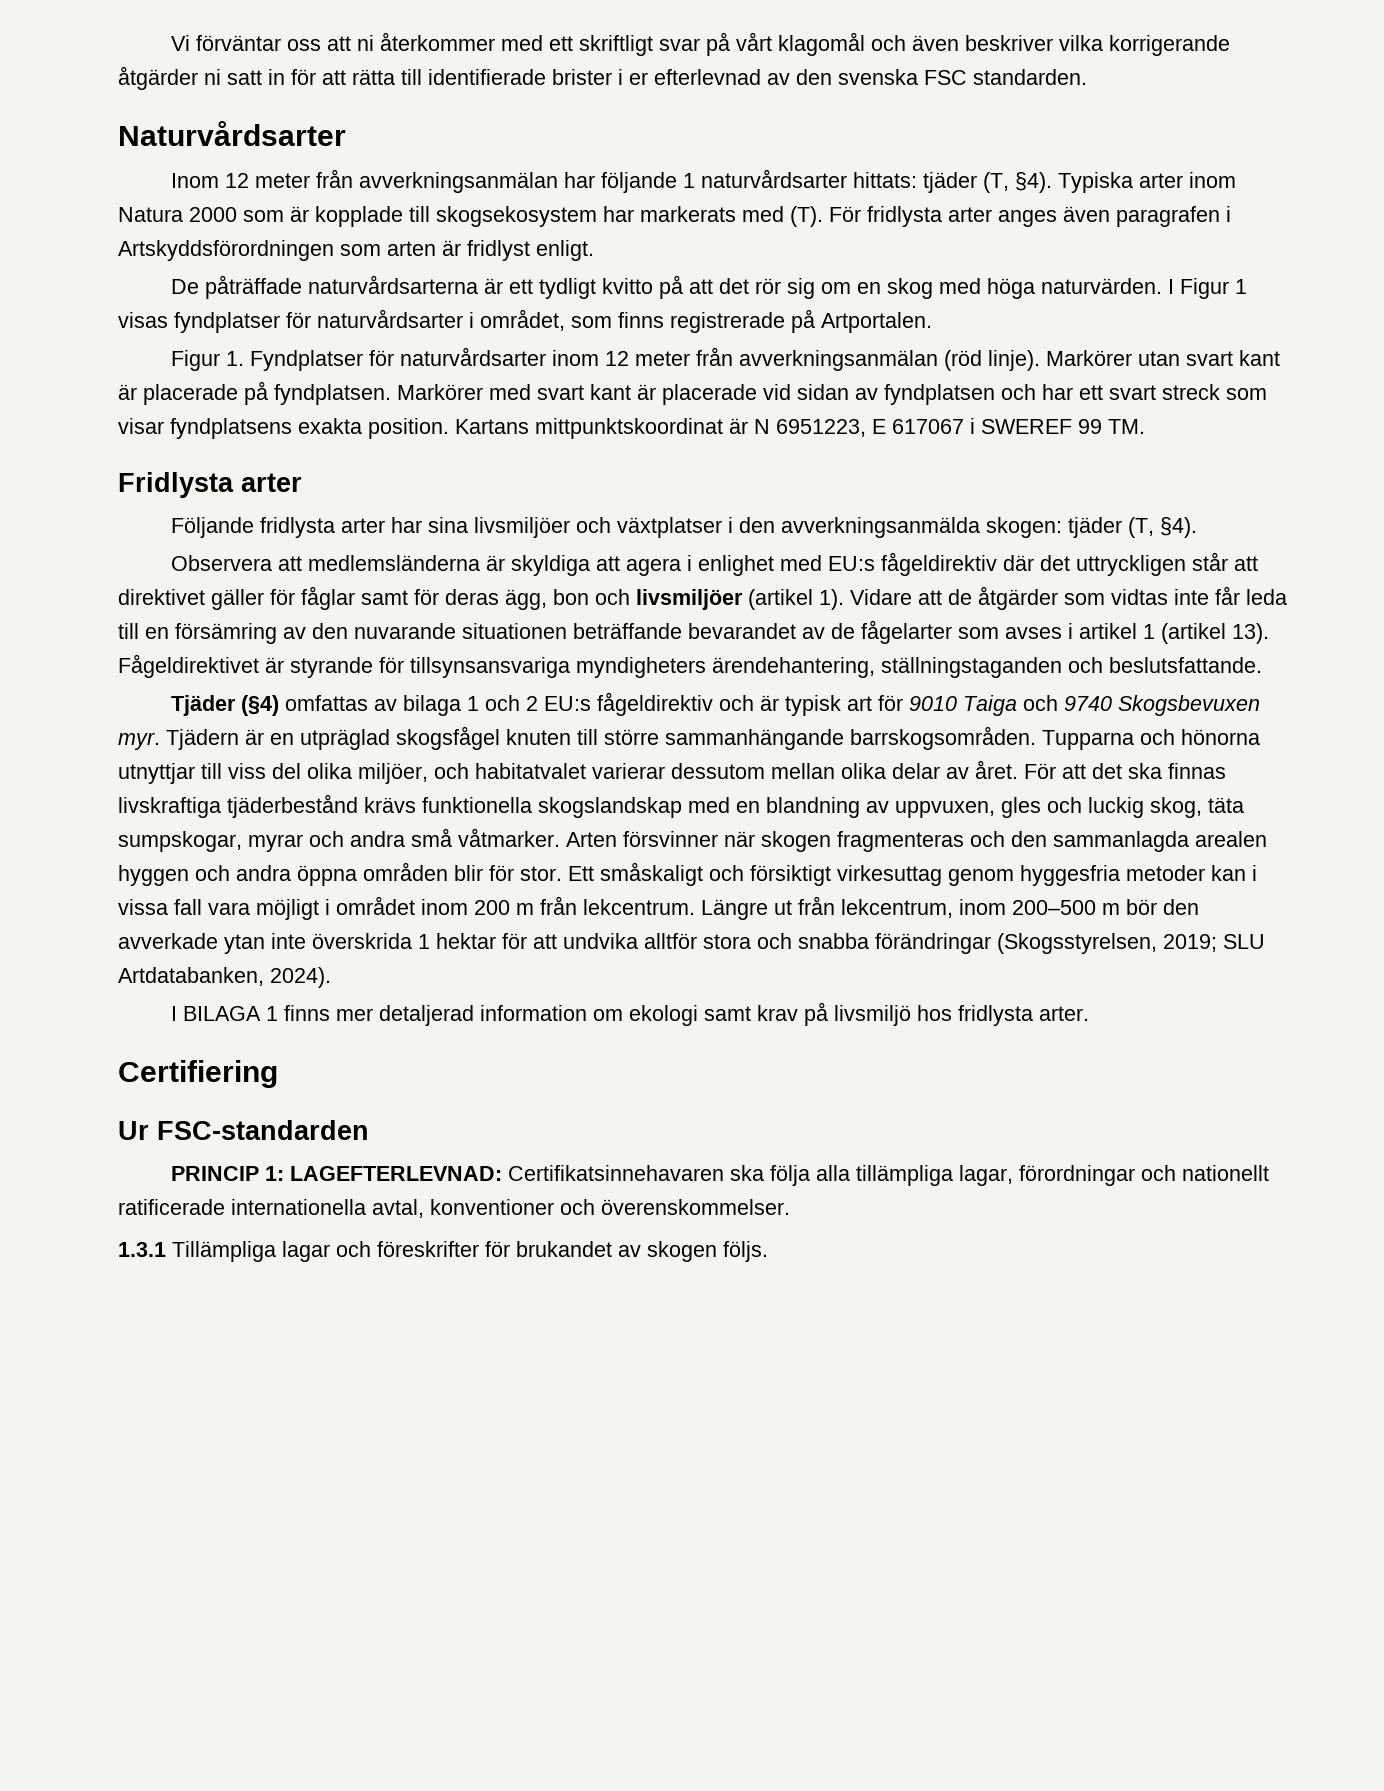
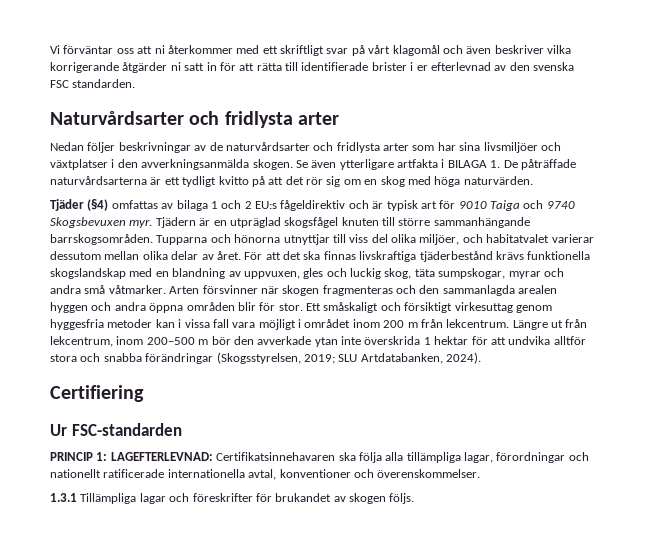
[171,169,1237,193] [118,206,1231,227] [118,240,594,261] // Inom 12 meter från avverkningsanmälan har följande 1 naturvårdsarter hittats: tjäder (T, §4). Typiska arter inom Natura 2000 som är kopplade till skogsekosystem har markerats med (T). För fridlysta arter anges även paragrafen i Artskyddsförordningen som arten är fridlyst enligt. // -> [189,111,339,128] [50,142,561,153] [50,159,501,170] och fridlysta arter // Nedan följer beskrivningar av de naturvårdsarter och fridlysta arter som har sina livsmiljöer och växtplatser i den avverkningsanmälda skogen. Se även ytterligare artfakta i BILAGA 1.
[1168,278,1248,299] [118,309,932,333] [171,347,1281,371] [118,381,1267,405] [118,418,1145,439] [118,472,302,498] [171,517,1198,538] [171,552,1259,576] [118,586,1287,610] [118,620,1269,644] [118,654,1262,678] I Figur 1 visas fyndplatser för naturvårdsarter i området, som finns registrerade på Artportalen. // Figur 1. Fyndplatser för naturvårdsarter inom 12 meter från avverkningsanmälan (röd linje). Markörer utan svart kant är placerade på fyndplatsen. Markörer med svart kant är placerade vid sidan av fyndplatsen och har ett svart streck som visar fyndplatsens exakta position. Kartans mittpunktskoordinat är N 6951223, E 617067 i SWEREF 99 TM. // Fridlysta arter // Följande fridlysta arter har sina livsmiljöer och växtplatser i den avverkningsanmälda skogen: tjäder (T, §4). // Observera att medlemsländerna är skyldiga att agera i enlighet med EU:s fågeldirektiv där det uttryckligen står att direktivet gäller för fåglar samt för deras ägg, bon och livsmiljöer (artikel 1). Vidare att de åtgärder som vidtas inte får leda till en försämring av den nuvarande situationen beträffande bevarandet av de fågelarter som avses i artikel 1 (artikel 13). Fågeldirektivet är styrande för tillsynsansvariga myndigheters ärendehantering, ställningstaganden och beslutsfattande. -> (533, 180) none
[171,1002,1090,1026] // I BILAGA 1 finns mer detaljerad information om ekologi samt krav på livsmiljö hos fridlysta arter. -> (481, 358) none

